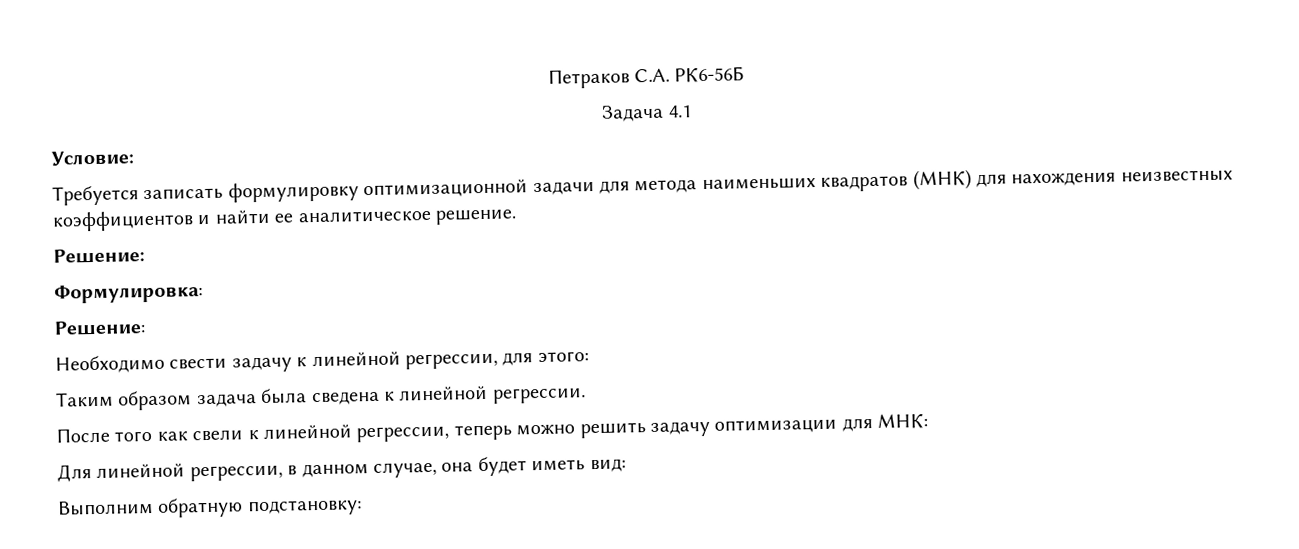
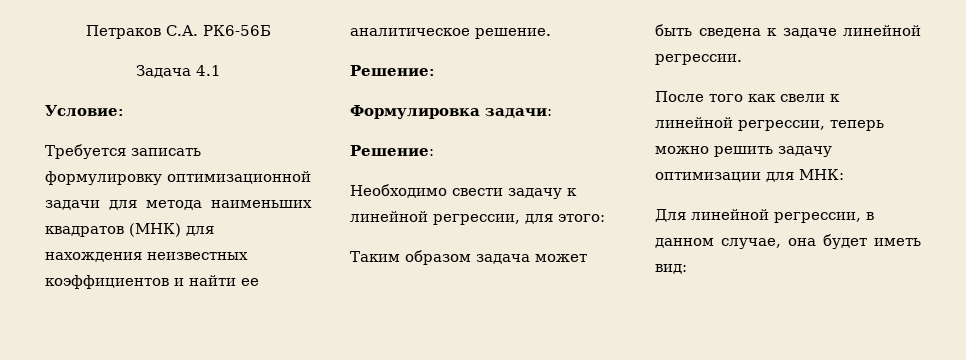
[54,283,203,304] Формулировка: -> [350,105,552,119] Формулировка задачи:
[260,388,308,404] была -> [535,254,587,262] [655,24,692,36] может быть
(395, 396) none -> [782,28,837,38] задаче
[57,497,362,518] // Выполним обратную подстановку: -> (687, 269) none

